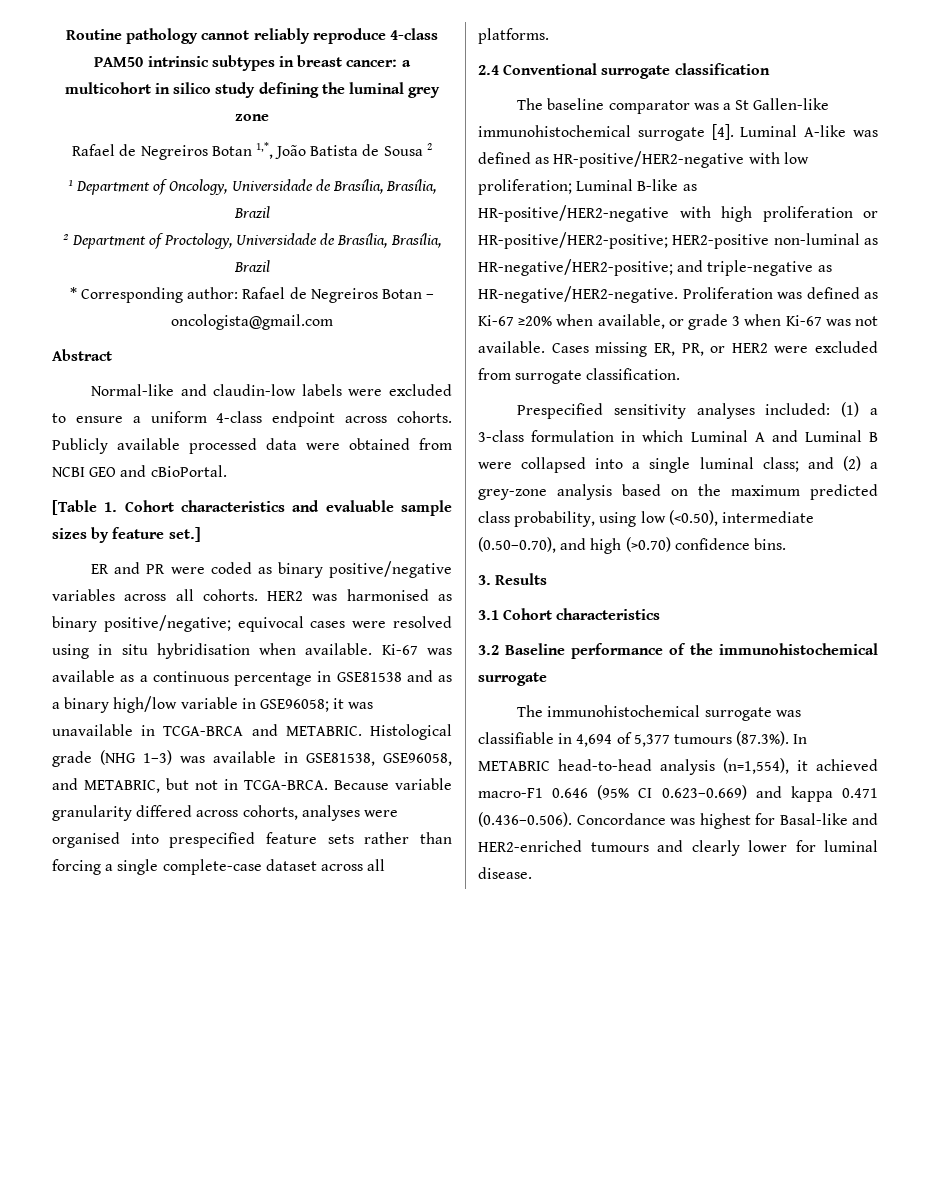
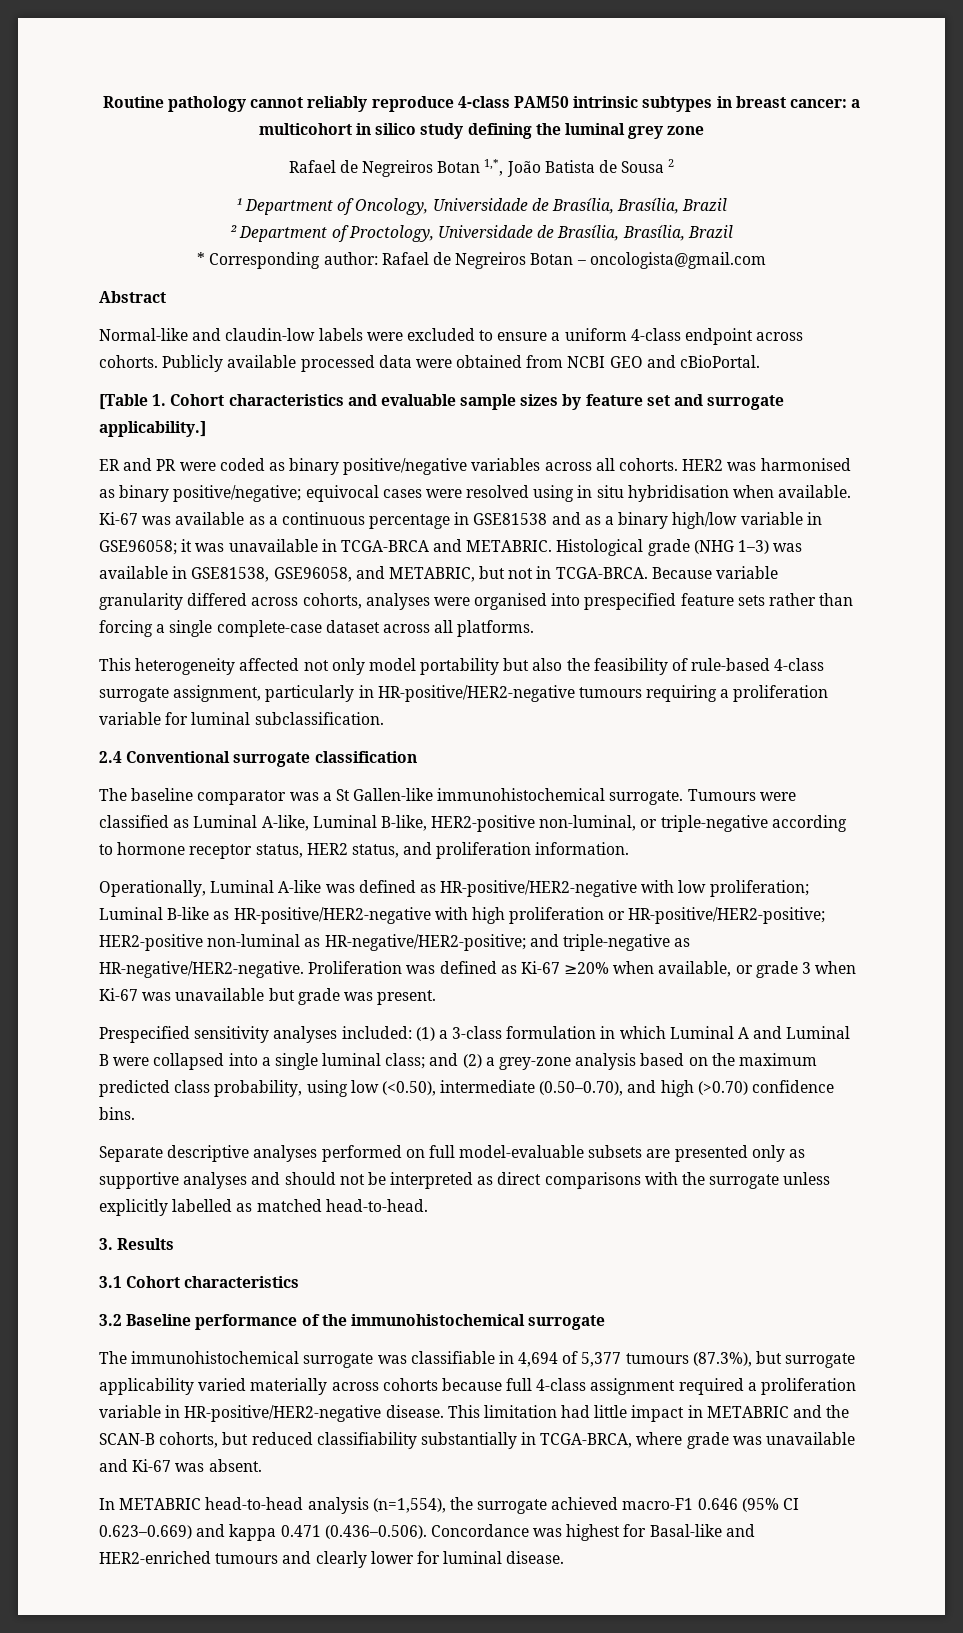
[168,527,201,542] set.] -> [646,394,785,410] [99,421,206,437] set and surrogate applicability.]
(549, 36) none -> [99,658,825,675] [99,685,829,702] [99,712,384,725] // This heterogeneity affected not only model portability but also the feasibility of rule-based 4-class surrogate assignment, particularly in HR-positive/HER2-negative tumours requiring a proliferation variable for luminal subclassification.
[637,124,734,141] surrogate [4]. -> [609,789,796,805] [99,815,847,832] [99,842,630,859] [99,880,206,897] surrogate. Tumours were classified as Luminal A-like, Luminal B-like, HER2-positive non-luminal, or triple-negative according to hormone receptor status, HER2 status, and proliferation information. // Operationally,
[854,316,878,326] [478,341,878,357] [478,368,681,384] not available. Cases missing ER, PR, or HER2 were excluded from surrogate classification. -> [175,988,437,1005] unavailable but grade was present.
(786, 544) none -> [99,1145,806,1162] [99,1172,831,1189] [99,1199,428,1216] // Separate descriptive analyses performed on full model-evaluable subsets are presented only as supportive analyses and should not be interpreted as direct comparisons with the surrogate unless explicitly labelled as matched head-to-head.
[736,731,790,746] (87.3%). -> [692,1351,856,1368] [99,1378,857,1395] [99,1405,850,1422] [99,1432,856,1449] [99,1459,262,1472] (87.3%), but surrogate applicability varied materially across cohorts because full 4-class assignment required a proliferation variable in HR-positive/HER2-negative disease. This limitation had little impact in METABRIC and the SCAN-B cohorts, but reduced classifiability substantially in TCGA-BRCA, where grade was unavailable and Ki-67 was absent. //
[797,760,808,771] it -> [449,1497,548,1514] the surrogate

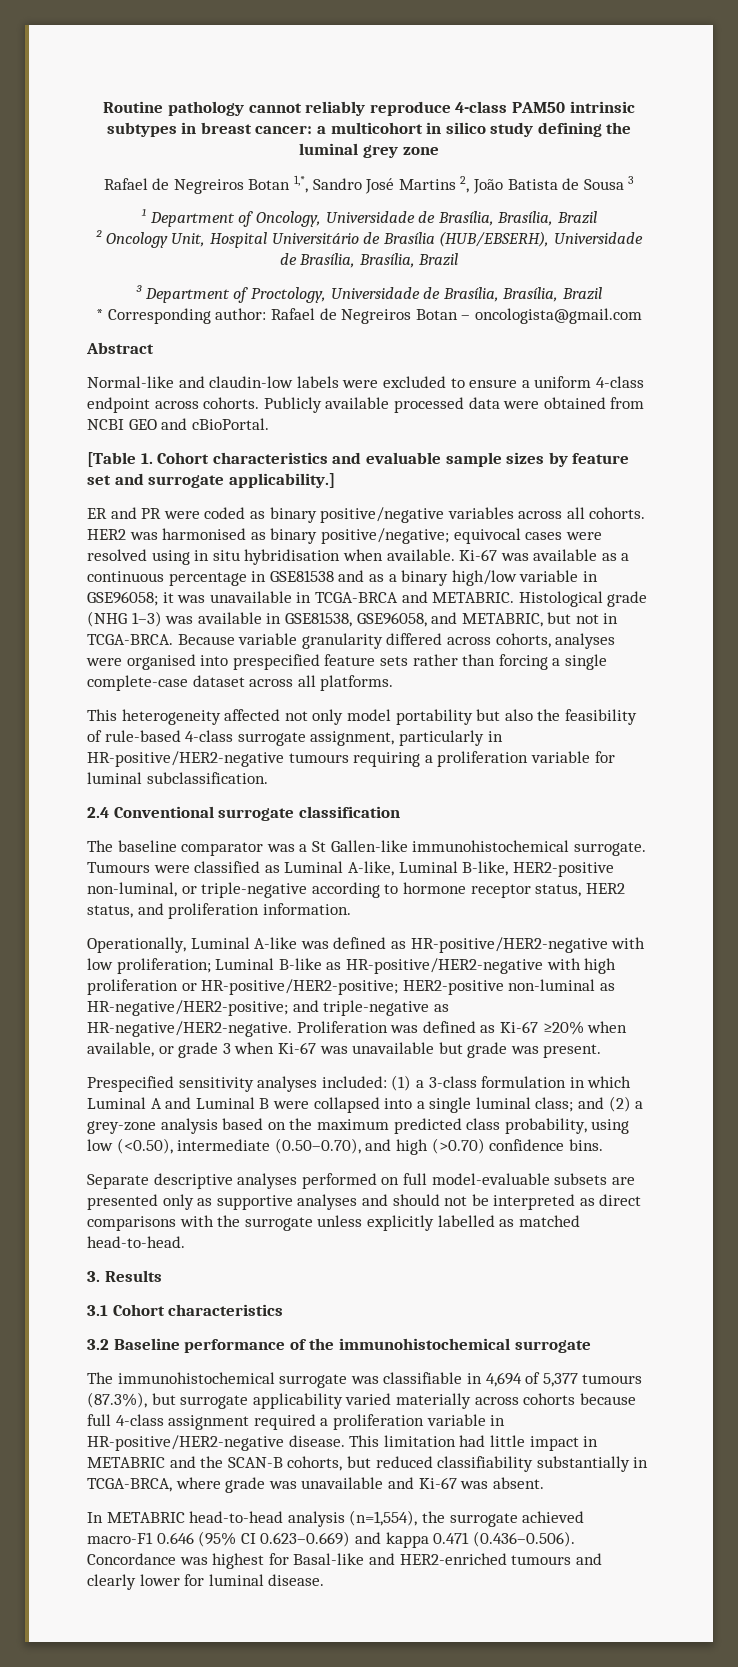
(504, 167) none -> [312,176,470,194] Sandro José Martins 2,
[668,159,675,167] 2 -> [628,176,635,184] 3
(238, 231) none -> [105,231,643,248] [279,253,459,268] [136,285,143,299] Oncology Unit, Hospital Universitário de Brasília (HUB/EBSERH), Universidade de Brasília, Brasília, Brazil // ³

